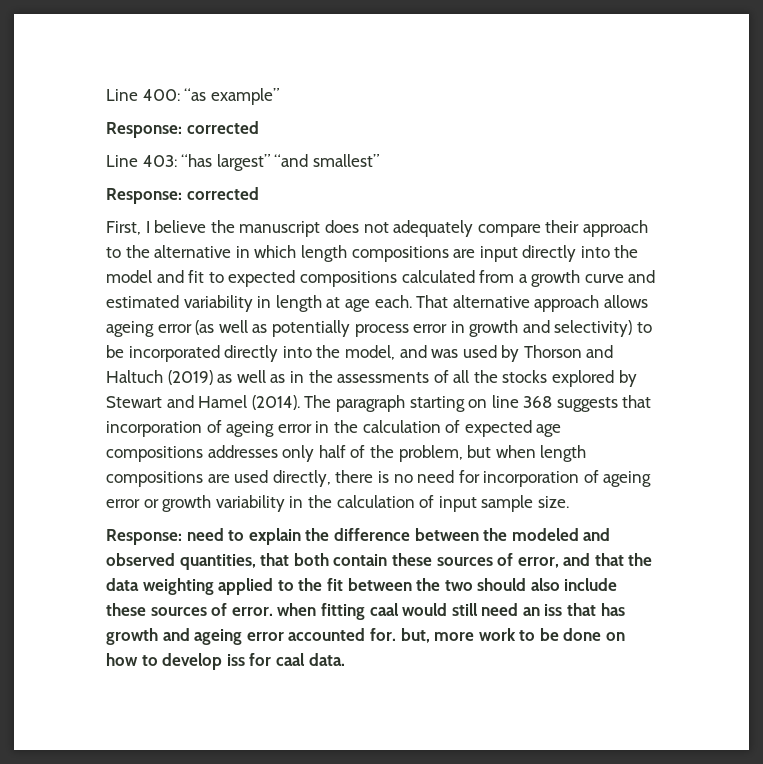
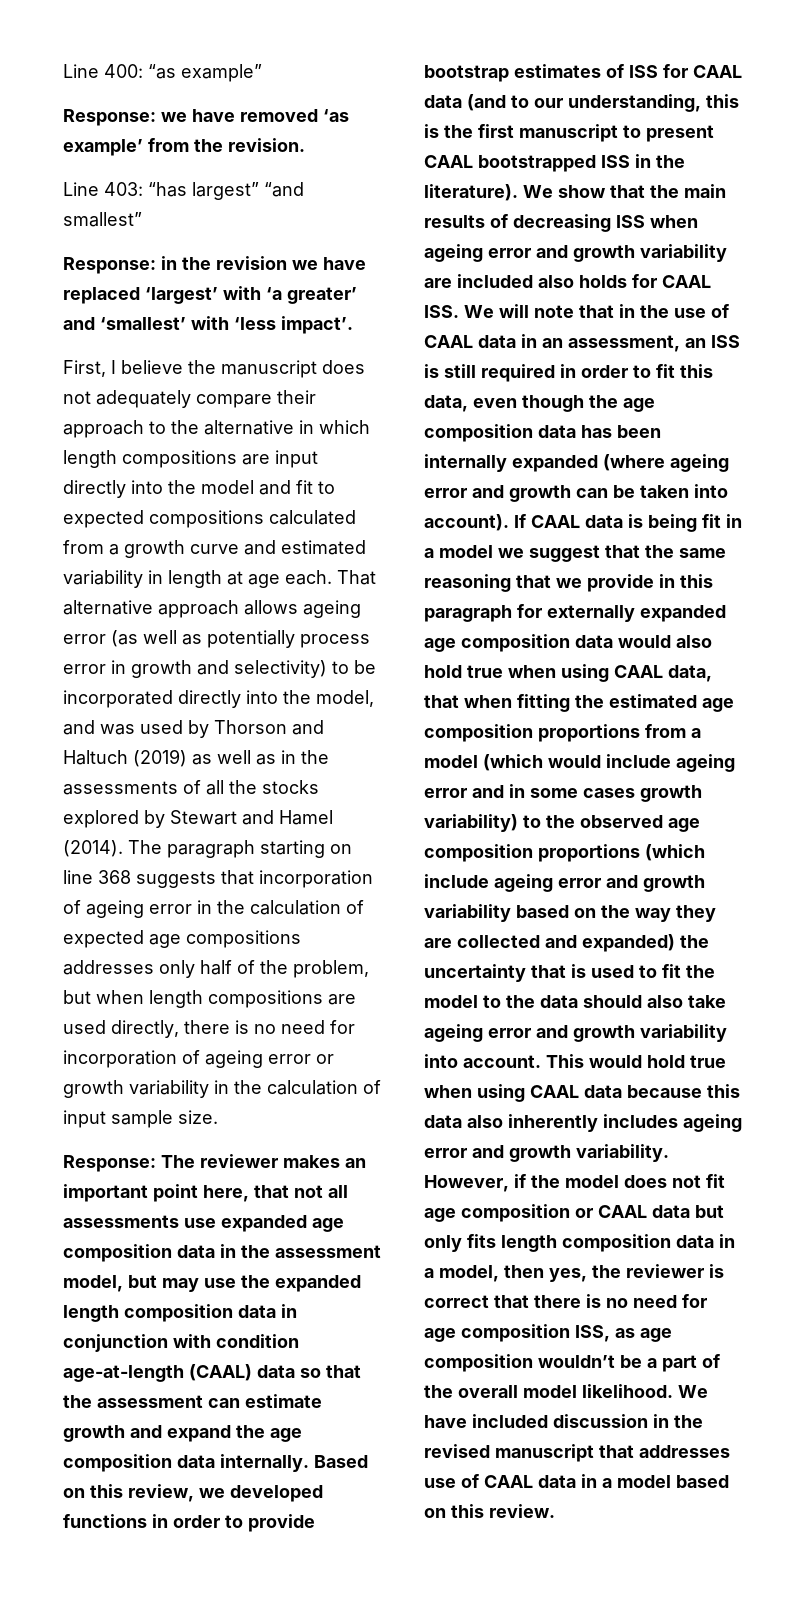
[186,121,259,134] corrected -> [161,109,349,122] [63,138,305,156] we have removed ‘as example’ from the revision.
[186,187,259,200] corrected -> [161,256,366,270] [63,286,357,304] [63,316,353,334] in the revision we have replaced ‘largest’ with ‘a greater’ and ‘smallest’ with ‘less impact’.
[186,528,611,545] [106,553,653,570] [106,578,618,595] [106,603,625,620] [106,628,626,645] [106,653,345,670] need to explain the difference between the modeled and observed quantities, that both contain these sources of error, and that the data weighting applied to the fit between the two should also include these sources of error. when fitting caal would still need an iss that has growth and ageing error accounted for. but, more work to be done on how to develop iss for caal data. -> [161,1154,366,1168] [63,1184,348,1202] [63,1215,344,1232] [63,1244,381,1262] [63,1275,361,1292] [63,1304,297,1322] [63,1334,299,1352] [63,1364,361,1382] [63,1394,322,1408] [63,1425,302,1442] [63,1454,368,1472] [63,1484,323,1502] [63,1514,315,1532] [424,64,742,82] [424,94,739,112] [424,124,714,142] [424,154,685,172] [424,184,726,201] [424,214,698,232] [424,244,727,262] [424,274,711,288] [424,304,729,318] [424,334,740,352] [424,364,713,382] [424,395,655,412] [424,424,661,442] [424,454,729,472] [424,484,728,502] [424,514,742,532] [424,545,726,562] [424,574,713,592] [424,604,726,622] [424,634,712,652] [424,664,712,682] [424,694,734,712] [424,724,701,742] [424,754,735,772] [424,784,702,802] [424,814,700,832] [424,844,705,862] [424,874,705,892] [424,904,716,922] [424,934,709,952] [424,964,715,982] [424,995,726,1008] [424,1024,727,1042] [424,1054,726,1068] [424,1084,740,1102] [424,1114,742,1132] [424,1144,669,1162] [424,1174,725,1192] [424,1204,724,1222] [424,1234,735,1252] [424,1264,724,1282] [424,1294,707,1308] [424,1324,672,1342] [424,1354,720,1372] [424,1384,708,1398] [424,1414,703,1428] [424,1444,730,1462] [424,1474,729,1488] [424,1504,555,1518] The reviewer makes an important point here, that not all assessments use expanded age composition data in the assessment model, but may use the expanded length composition data in conjunction with condition age-at-length (CAAL) data so that the assessment can estimate growth and expand the age composition data internally. Based on this review, we developed functions in order to provide bootstrap estimates of ISS for CAAL data (and to our understanding, this is the first manuscript to present CAAL bootstrapped ISS in the literature). We show that the main results of decreasing ISS when ageing error and growth variability are included also holds for CAAL ISS. We will note that in the use of CAAL data in an assessment, an ISS is still required in order to fit this data, even though the age composition data has been internally expanded (where ageing error and growth can be taken into account). If CAAL data is being fit in a model we suggest that the same reasoning that we provide in this paragraph for externally expanded age composition data would also hold true when using CAAL data, that when fitting the estimated age composition proportions from a model (which would include ageing error and in some cases growth variability) to the observed age composition proportions (which include ageing error and growth variability based on the way they are collected and expanded) the uncertainty that is used to fit the model to the data should also take ageing error and growth variability into account. This would hold true when using CAAL data because this data also inherently includes ageing error and growth variability. However, if the model does not fit age composition or CAAL data but only fits length composition data in a model, then yes, the reviewer is correct that there is no need for age composition ISS, as age composition wouldn’t be a part of the overall model likelihood. We have included discussion in the revised manuscript that addresses use of CAAL data in a model based on this review.

